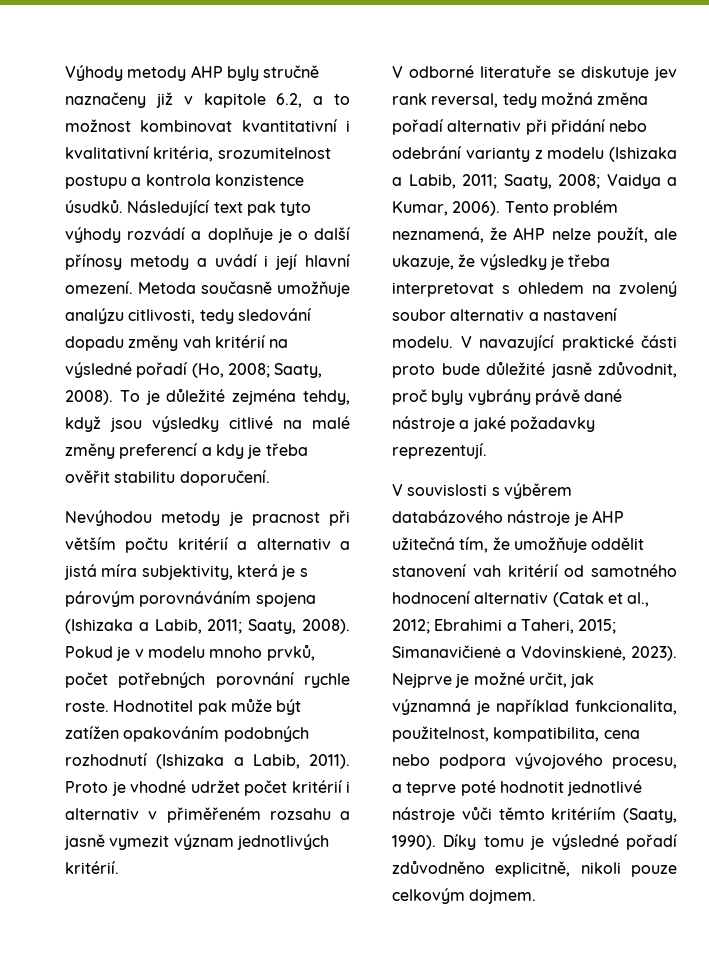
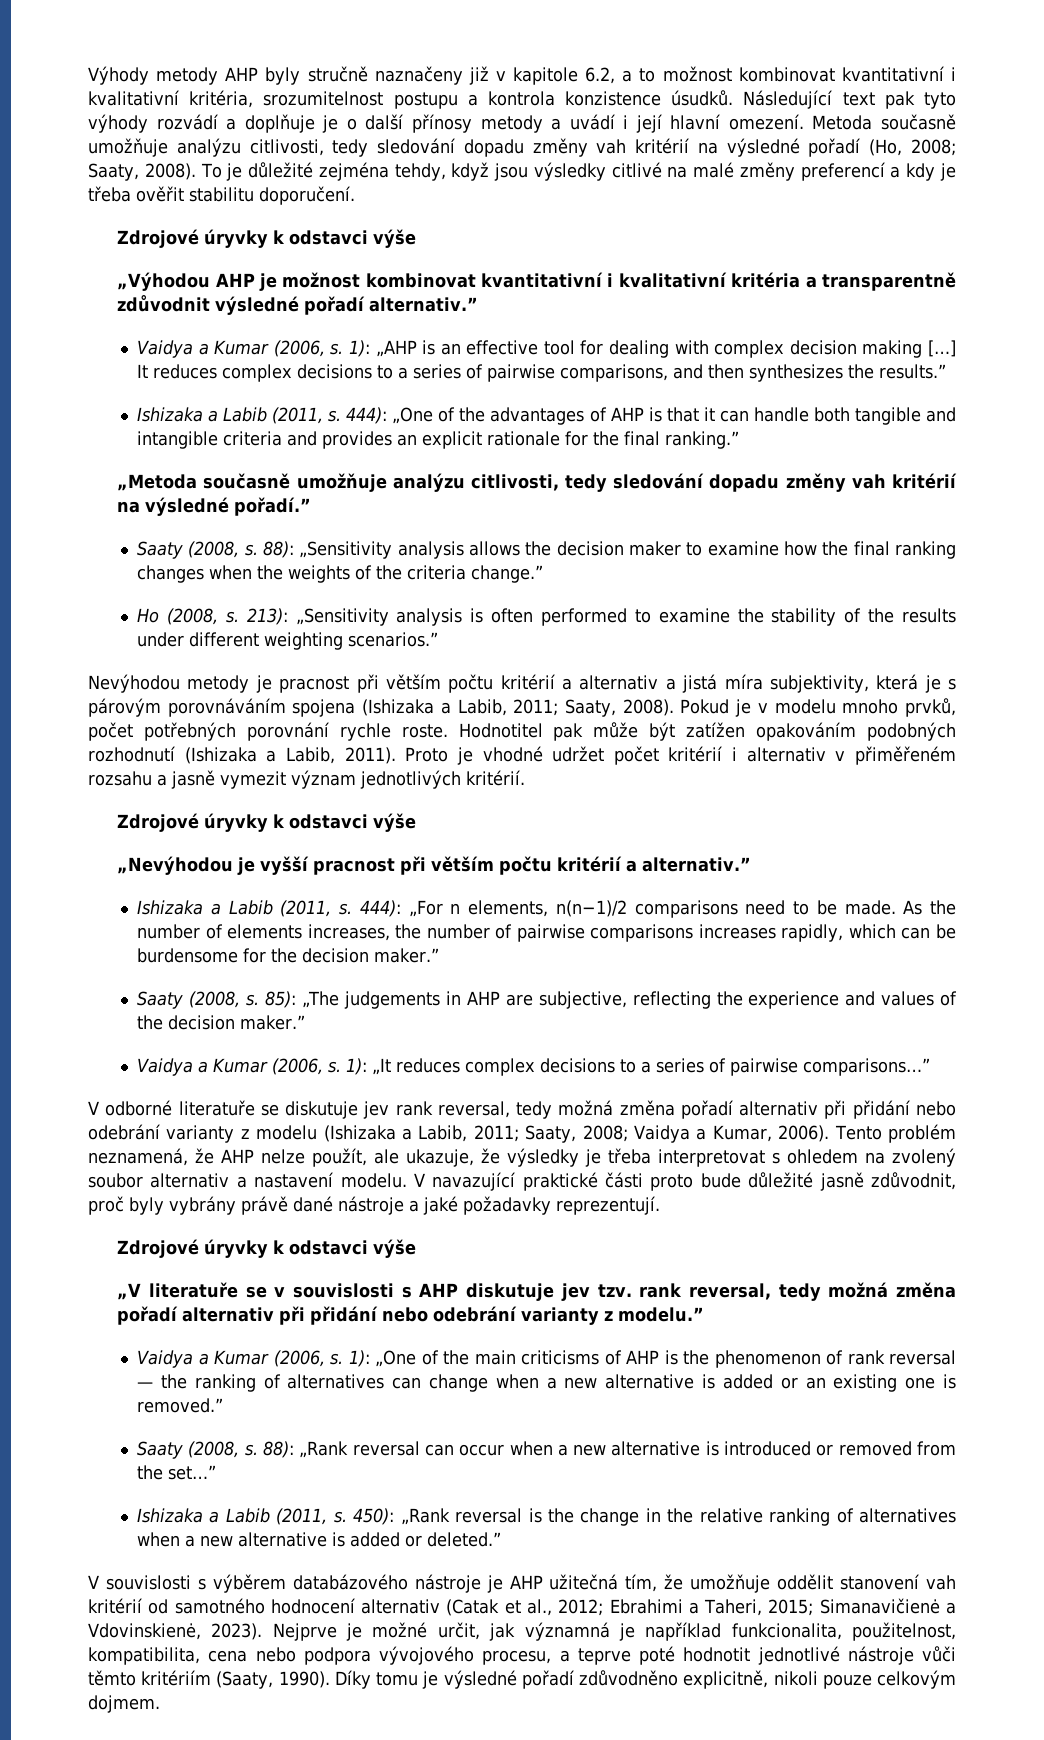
(270, 478) none -> [117,229,417,248] [117,272,956,291] [117,295,479,315] [137,340,957,358] [137,364,947,382] [137,407,957,425] [137,431,740,449] [117,473,957,492] [117,497,312,516] [137,541,956,559] [137,565,544,583] [137,608,957,626] [137,632,439,650] // Zdrojové úryvky k odstavci výše // „Výhodou AHP je možnost kombinovat kvantitativní i kvalitativní kritéria a transparentně zdůvodnit výsledné pořadí alternativ.” // Vaidya a Kumar (2006, s. 1): „AHP is an effective tool for dealing with complex decision making […] It reduces complex decisions to a series of pairwise comparisons, and then synthesizes the results.” // Ishizaka a Labib (2011, s. 444): „One of the advantages of AHP is that it can handle both tangible and intangible criteria and provides an explicit rationale for the final ranking.” // „Metoda současně umožňuje analýzu citlivosti, tedy sledování dopadu změny vah kritérií na výsledné pořadí.” // Saaty (2008, s. 88): „Sensitivity analysis allows the decision maker to examine how the final ranking changes when the weights of the criteria change.” // Ho (2008, s. 213): „Sensitivity analysis is often performed to examine the stability of the results under different weighting scenarios.”
(119, 867) none -> [117,813,417,832] [117,856,752,875] [137,900,957,918] [137,924,956,942] [137,948,440,963] [137,991,958,1009] [137,1015,306,1030] [137,1058,931,1076] // Zdrojové úryvky k odstavci výše // „Nevýhodou je vyšší pracnost při větším počtu kritérií a alternativ.” // Ishizaka a Labib (2011, s. 444): „For n elements, n(n−1)/2 comparisons need to be made. As the number of elements increases, the number of pairwise comparisons increases rapidly, which can be burdensome for the decision maker.” // Saaty (2008, s. 85): „The judgements in AHP are subjective, reflecting the experience and values of the decision maker.” // Vaidya a Kumar (2006, s. 1): „It reduces complex decisions to a series of pairwise comparisons…”
(487, 451) none -> [117,1239,417,1258] [117,1282,957,1301] [117,1306,705,1325] [137,1350,957,1368] [137,1374,957,1392] [137,1398,224,1413] [137,1441,957,1459] [137,1465,217,1480] [137,1508,957,1526] [137,1532,502,1547] // Zdrojové úryvky k odstavci výše // „V literatuře se v souvislosti s AHP diskutuje jev tzv. rank reversal, tedy možná změna pořadí alternativ při přidání nebo odebrání varianty z modelu.” // Vaidya a Kumar (2006, s. 1): „One of the main criticisms of AHP is the phenomenon of rank reversal — the ranking of alternatives can change when a new alternative is added or an existing one is removed.” // Saaty (2008, s. 88): „Rank reversal can occur when a new alternative is introduced or removed from the set…” // Ishizaka a Labib (2011, s. 450): „Rank reversal is the change in the relative ranking of alternatives when a new alternative is added or deleted.”

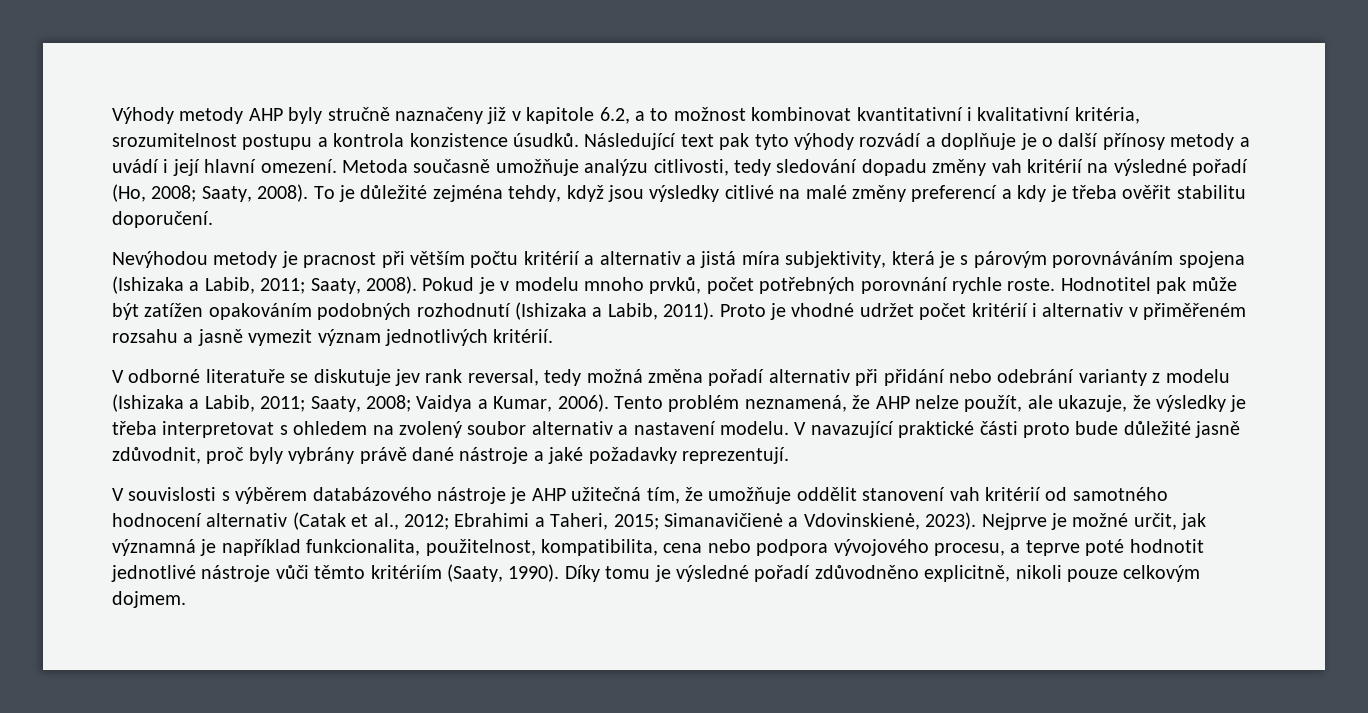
[117,229,417,248] [117,272,956,291] [117,295,479,315] [137,340,957,358] [137,364,947,382] [137,407,957,425] [137,431,740,449] [117,473,957,492] [117,497,312,516] [137,541,956,559] [137,565,544,583] [137,608,957,626] [137,632,439,650] // Zdrojové úryvky k odstavci výše // „Výhodou AHP je možnost kombinovat kvantitativní i kvalitativní kritéria a transparentně zdůvodnit výsledné pořadí alternativ.” // Vaidya a Kumar (2006, s. 1): „AHP is an effective tool for dealing with complex decision making […] It reduces complex decisions to a series of pairwise comparisons, and then synthesizes the results.” // Ishizaka a Labib (2011, s. 444): „One of the advantages of AHP is that it can handle both tangible and intangible criteria and provides an explicit rationale for the final ranking.” // „Metoda současně umožňuje analýzu citlivosti, tedy sledování dopadu změny vah kritérií na výsledné pořadí.” // Saaty (2008, s. 88): „Sensitivity analysis allows the decision maker to examine how the final ranking changes when the weights of the criteria change.” // Ho (2008, s. 213): „Sensitivity analysis is often performed to examine the stability of the results under different weighting scenarios.” -> (213, 219) none
[117,813,417,832] [117,856,752,875] [137,900,957,918] [137,924,956,942] [137,948,440,963] [137,991,958,1009] [137,1015,306,1030] [137,1058,931,1076] // Zdrojové úryvky k odstavci výše // „Nevýhodou je vyšší pracnost při větším počtu kritérií a alternativ.” // Ishizaka a Labib (2011, s. 444): „For n elements, n(n−1)/2 comparisons need to be made. As the number of elements increases, the number of pairwise comparisons increases rapidly, which can be burdensome for the decision maker.” // Saaty (2008, s. 85): „The judgements in AHP are subjective, reflecting the experience and values of the decision maker.” // Vaidya a Kumar (2006, s. 1): „It reduces complex decisions to a series of pairwise comparisons…” -> (554, 336) none
[117,1239,417,1258] [117,1282,957,1301] [117,1306,705,1325] [137,1350,957,1368] [137,1374,957,1392] [137,1398,224,1413] [137,1441,957,1459] [137,1465,217,1480] [137,1508,957,1526] [137,1532,502,1547] // Zdrojové úryvky k odstavci výše // „V literatuře se v souvislosti s AHP diskutuje jev tzv. rank reversal, tedy možná změna pořadí alternativ při přidání nebo odebrání varianty z modelu.” // Vaidya a Kumar (2006, s. 1): „One of the main criticisms of AHP is the phenomenon of rank reversal — the ranking of alternatives can change when a new alternative is added or an existing one is removed.” // Saaty (2008, s. 88): „Rank reversal can occur when a new alternative is introduced or removed from the set…” // Ishizaka a Labib (2011, s. 450): „Rank reversal is the change in the relative ranking of alternatives when a new alternative is added or deleted.” -> (789, 455) none

